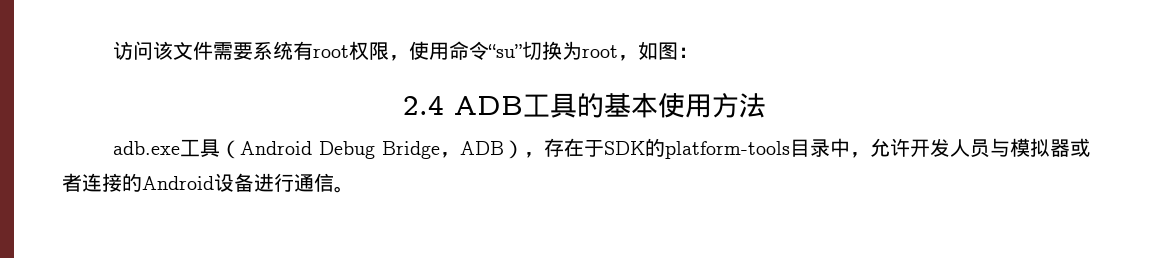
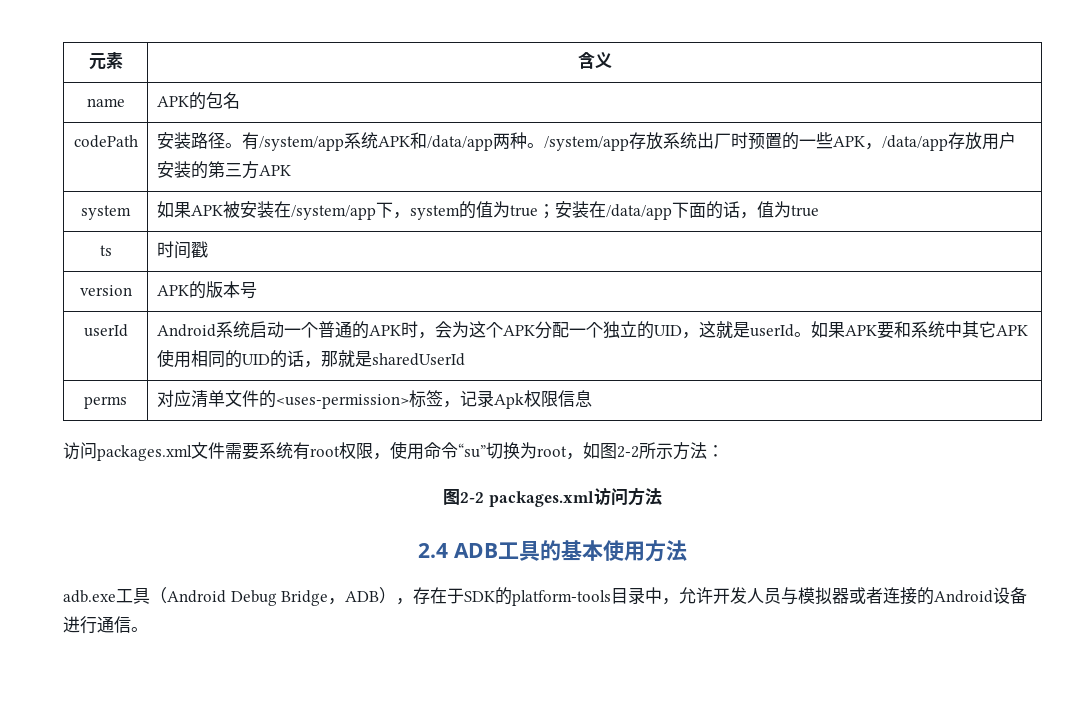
[112,41,173,60] 访问该 -> [88,52,123,70] [577,52,612,69] [86,98,125,107] [156,92,240,110] [73,135,138,148] [156,132,1016,151] [156,161,291,179] [81,205,131,220] [156,201,819,220] [99,245,112,256] [156,241,208,259] [79,285,132,296] [156,281,257,299] [83,324,128,337] [156,321,1028,339] [156,349,465,368] [84,396,127,409] [156,390,592,409] [63,442,192,461] 元素 | 含义 // name | APK的包名 // codePath | 安装路径。有/system/app系统APK和/data/app两种。/system/app存放系统出厂时预置的一些APK，/data/app存放用户安装的第三方APK // system | 如果APK被安装在/system/app下，system的值为true；安装在/data/app下面的话，值为true // ts | 时间戳 // version | APK的版本号 // userId | Android系统启动一个普通的APK时，会为这个APK分配一个独立的UID，这就是userId。如果APK要和系统中其它APK使用相同的UID的话，那就是sharedUserId // perms | 对应清单文件的<uses-permission>标签，记录Apk权限信息 // 访问packages.xml
[677,47,698,58] ： -> [617,442,724,460] [443,487,662,507] 2-2所示方法： // 图2-2 packages.xml访问方法

